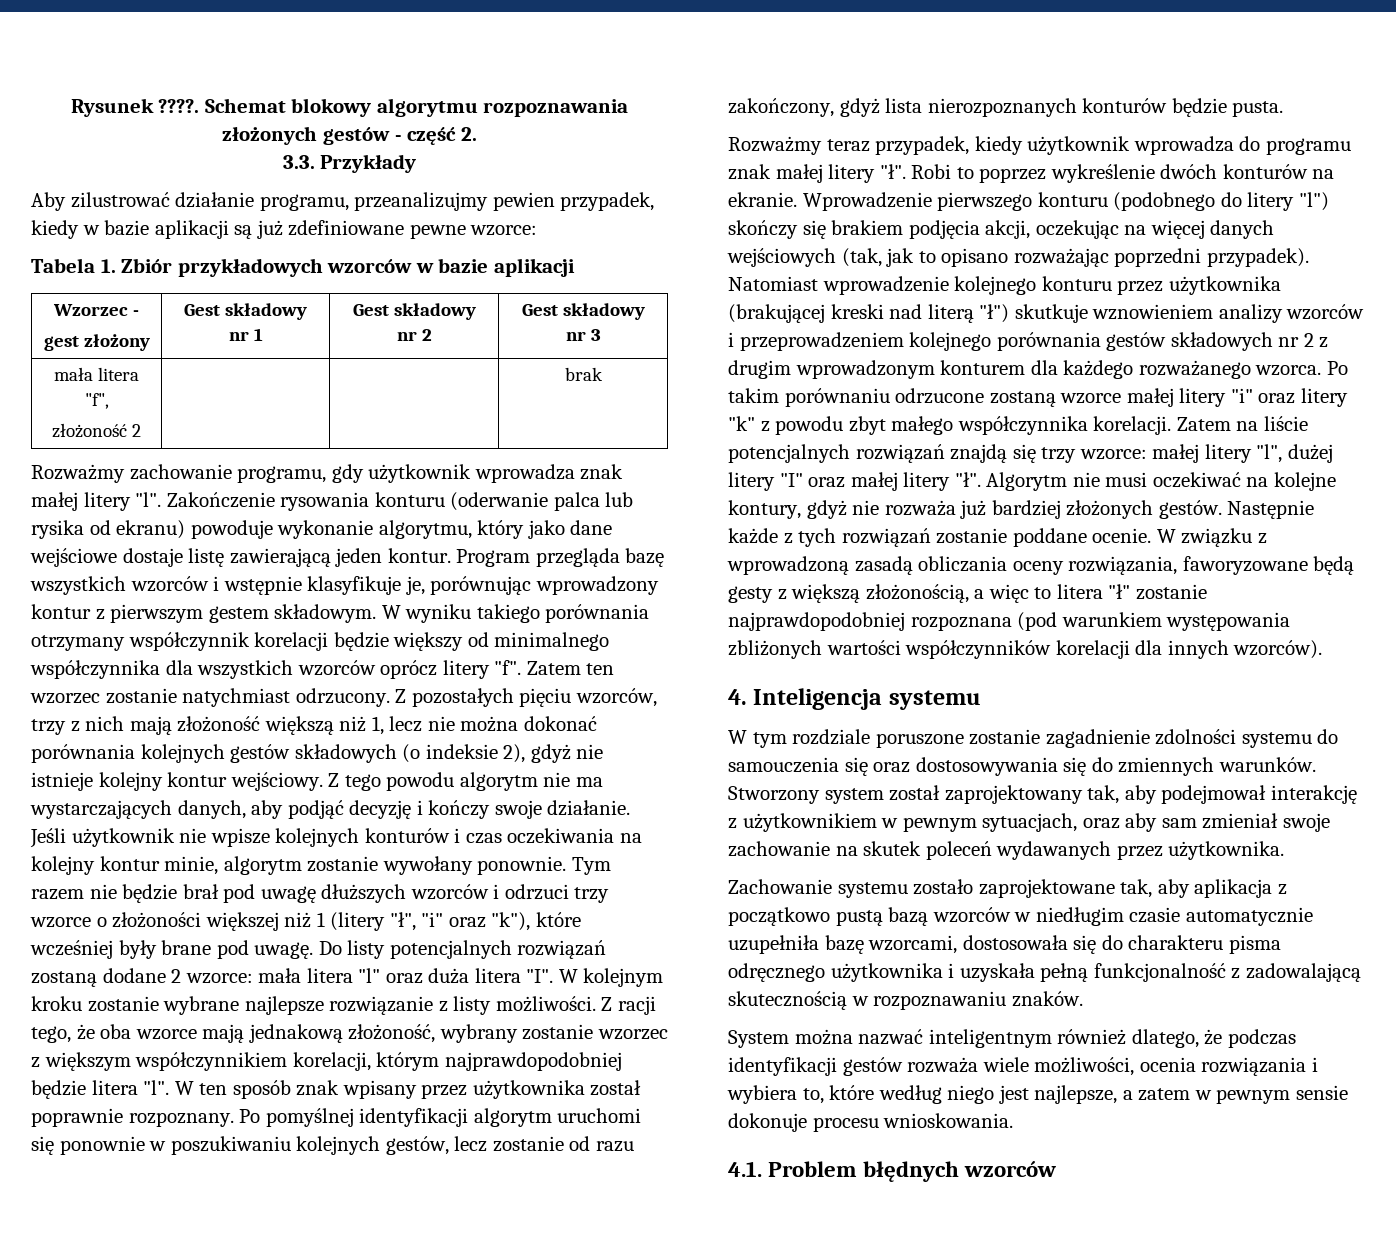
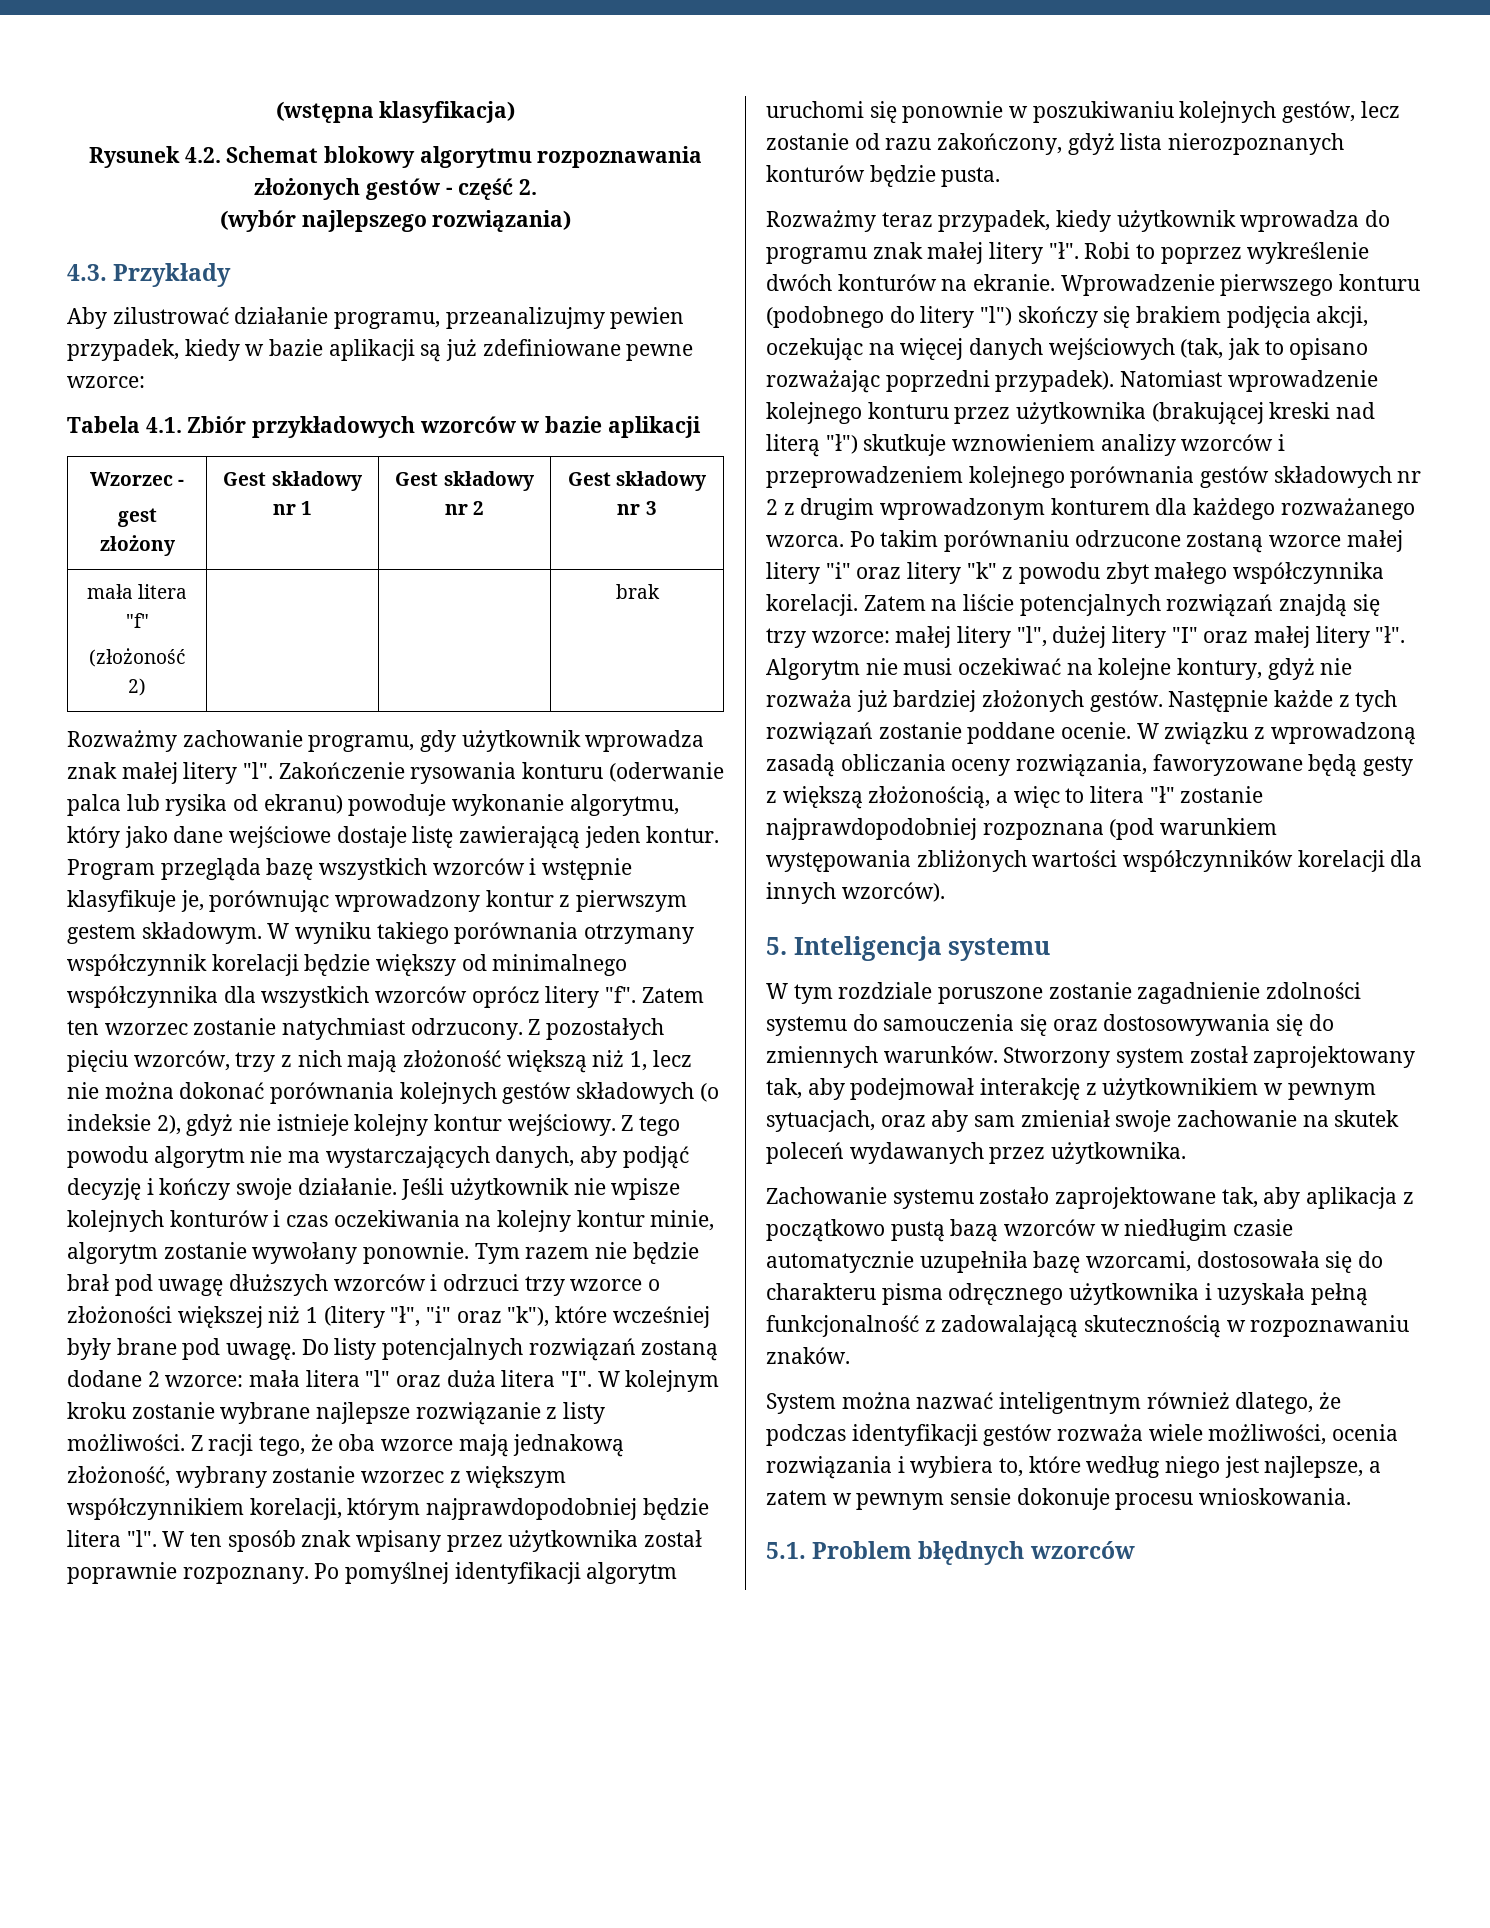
[70,98,200,117] Rysunek ????. -> [275,101,516,123] [88,146,221,168] (wstępna klasyfikacja) // Rysunek 4.2.
[282,155,315,169] 3.3. -> [219,210,572,232] [67,264,107,281] (wybór najlepszego rozwiązania) // 4.3.
[100,259,116,273] 1. -> [145,417,182,433] 4.1.
[84,393,109,409] [52,423,141,438] "f", // złożoność 2 -> [125,613,149,628] [89,648,185,667] [128,678,146,696] "f" // (złożoność 2)
[728,689,747,705] 4. -> [766,937,787,955] 5.
[728,1161,762,1177] 4.1. -> [766,1542,806,1559] 5.1.

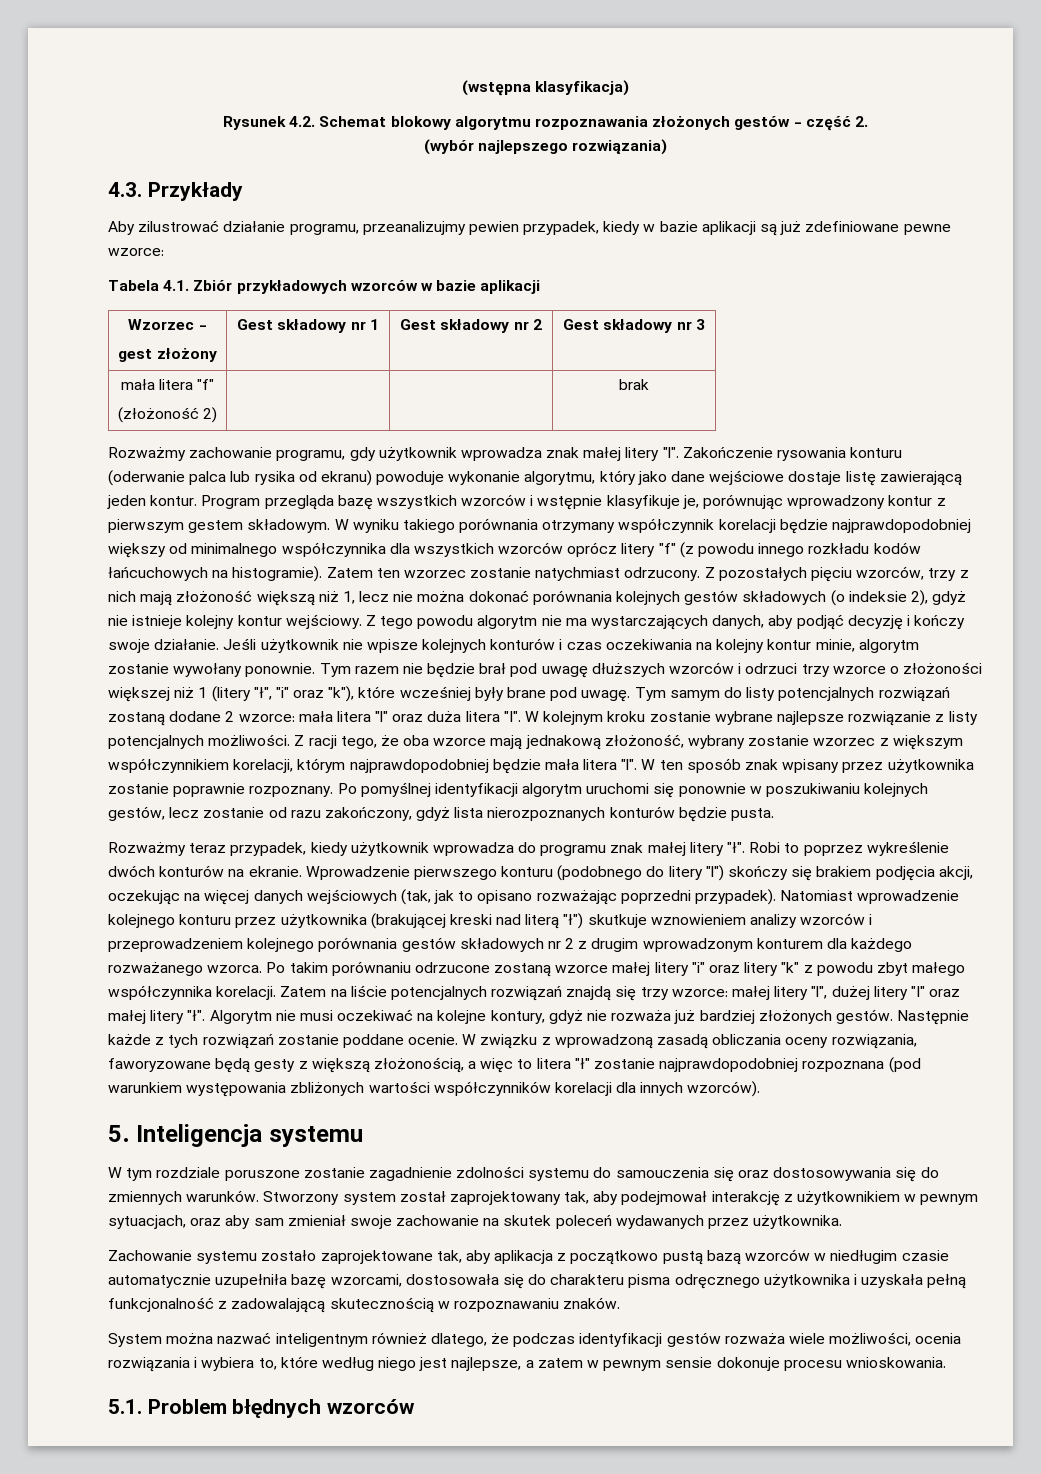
(371, 965) none -> [832,519,972,533] najprawdopodobniej
[605,986,637,1003] "f". -> [658,542,921,558] [108,566,323,582] "f" (z powodu innego rozkładu kodów łańcuchowych na histogramie).
[301,1339,329,1355] Do -> [634,687,742,701] Tym samym do
(606, 1413) none -> [108,735,204,749] potencjalnych
(709, 1509) none -> [544,759,579,770] mała
[644,1530,703,1547] został -> [108,783,169,794] zostanie

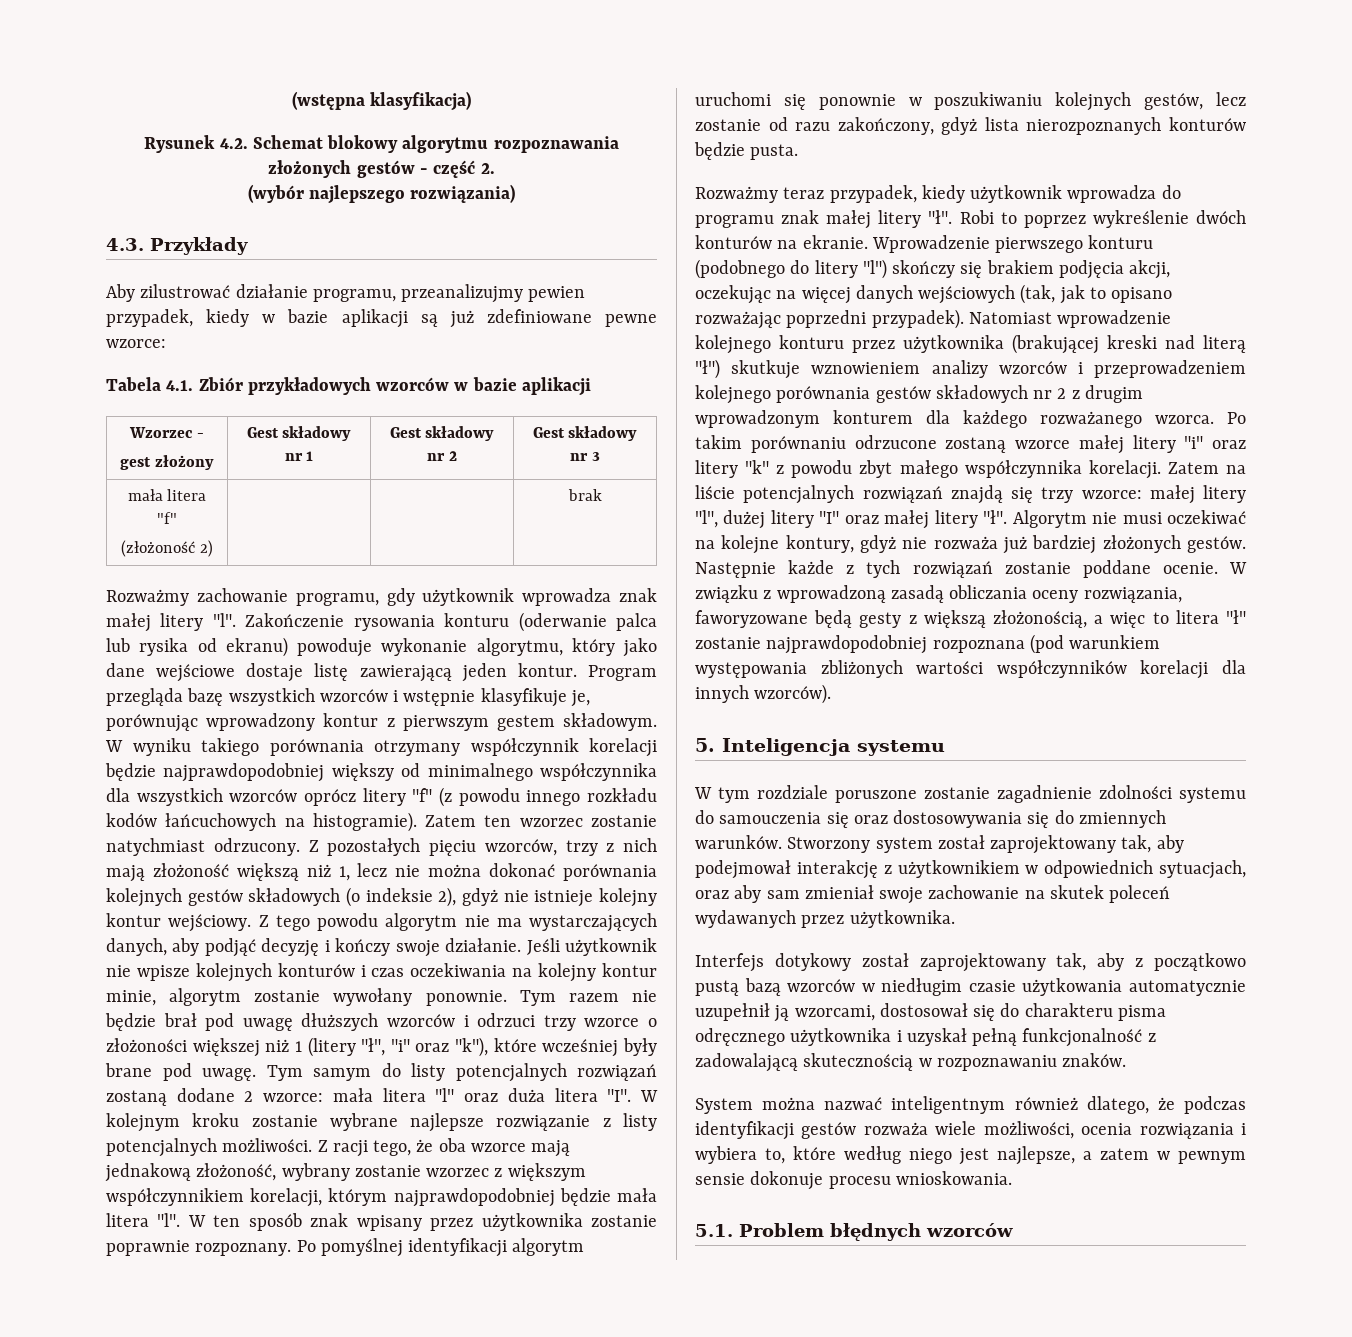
[920,1194,979,1205] pewnym -> [1044,860,1154,878] odpowiednich
[108,1250,554,1264] Zachowanie systemu zostało zaprojektowane tak, aby aplikacja -> [695,953,1125,972] Interfejs dotykowy został zaprojektowany tak, aby
[108,1274,499,1289] automatycznie uzupełniła bazę wzorcami, dostosowała -> [1022,978,1246,996] [695,1003,968,1022] użytkowania automatycznie uzupełnił ją wzorcami, dostosował
[861,1274,924,1288] uzyskała -> [906,1028,967,1046] uzyskał

